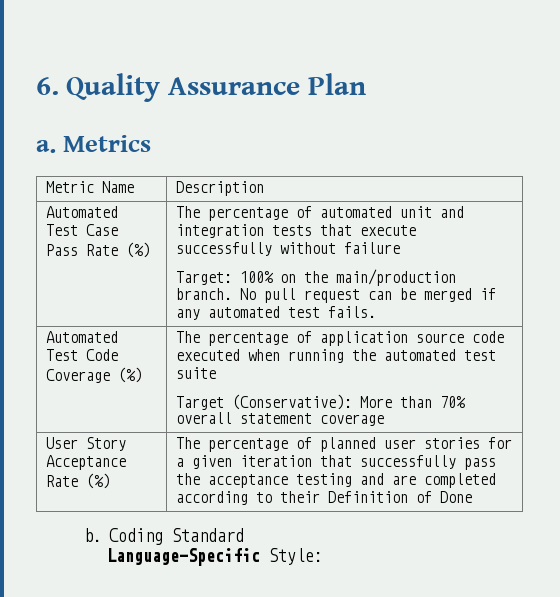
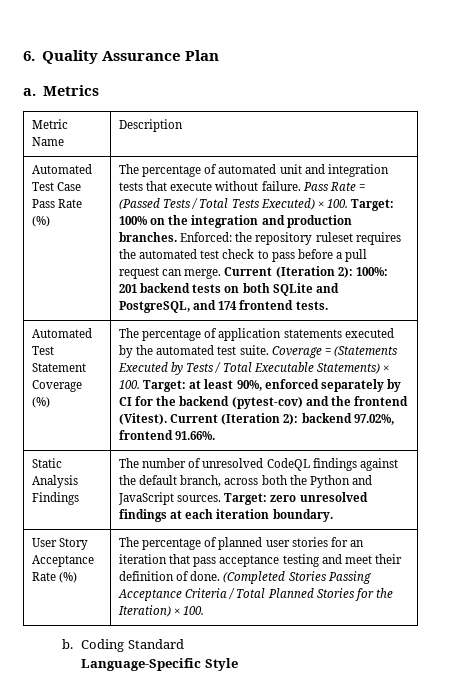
[176,242,401,256] [176,269,457,286] [176,288,497,303] [176,306,377,320] [46,331,119,343] [46,349,119,361] successfully without failure // Target: 100% on the main/production branch. No pull request can be merged if any automated test fails. // Automated Test Code -> [215,181,365,191] [119,198,394,211] [119,215,352,228] [119,232,401,245] [119,249,367,262] [119,266,388,279] [119,283,339,296] [119,300,328,313] [32,328,93,338] [32,346,55,355] [32,363,87,372] without failure. Pass Rate = (Passed Tests / Total Tests Executed) × 100. Target: 100% on the integration and production branches. Enforced: the repository ruleset requires the automated test check to pass before a pull request can merge. Current (Iteration 2): 100%: 201 backend tests on both SQLite and PostgreSQL, and 174 frontend tests. // Automated Test Statement
[416,331,505,343] [176,349,497,363] [176,367,217,379] [176,394,467,410] [176,412,385,426] source code executed when running the automated test suite // Target (Conservative): More than 70% overall statement coverage -> [283,328,394,338] [119,345,398,358] [118,362,389,375] [119,379,401,392] [119,396,408,409] [119,413,394,425] [119,430,216,440] [32,458,63,468] [32,475,79,488] [32,492,80,505] [119,458,398,471] [119,475,372,488] [118,492,368,505] [119,509,333,522] statements executed by the automated test suite. Coverage = (Statements Executed by Tests / Total Executable Statements) × 100. Target: at least 90%, enforced separately by CI for the backend (pytest-cov) and the frontend (Vitest). Current (Iteration 2): backend 97.02%, frontend 91.66%. // Static Analysis Findings | The number of unresolved CodeQL findings against the default branch, across both the Python and JavaScript sources. Target: zero unresolved findings at each iteration boundary.
[176,455,497,470] [176,473,497,488] [176,491,473,505] a given iteration that successfully pass the acceptance testing and are completed according to their Definition of Done -> [349,540,364,547] [119,554,402,567] [119,571,371,584] [118,588,393,601] [118,605,205,617] an iteration that pass acceptance testing and meet their definition of done. (Completed Stories Passing Acceptance Criteria / Total Planned Stories for the Iteration) × 100.
[269,548,324,565] Style: -> [204,658,238,671] Style

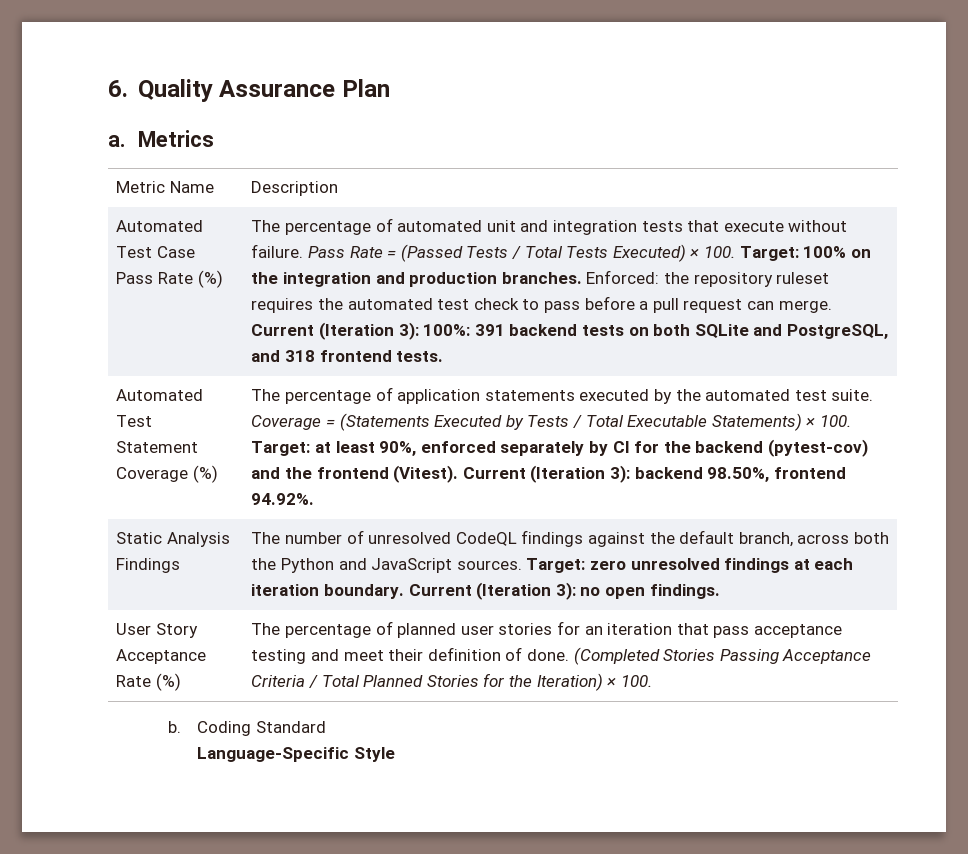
[337,267,388,278] [119,284,138,293] 2): 100%: 201 -> [398,322,505,340] 3): 100%: 391
[218,301,238,310] 174 -> [285,350,316,362] 318
[283,413,394,425] [119,430,216,440] 2): backend 97.02%, frontend 91.66%. -> [609,465,846,483] [251,493,315,505] 3): backend 98.50%, frontend 94.92%.
(333, 515) none -> [408,582,720,600] Current (Iteration 3): no open findings.

